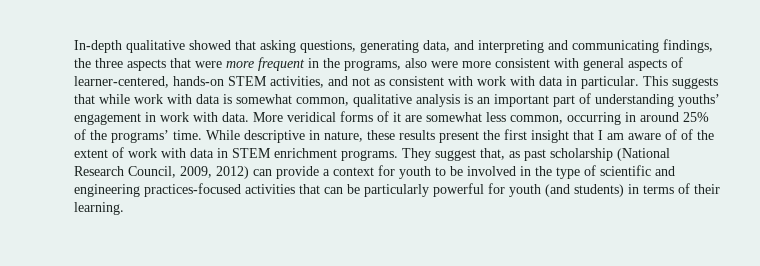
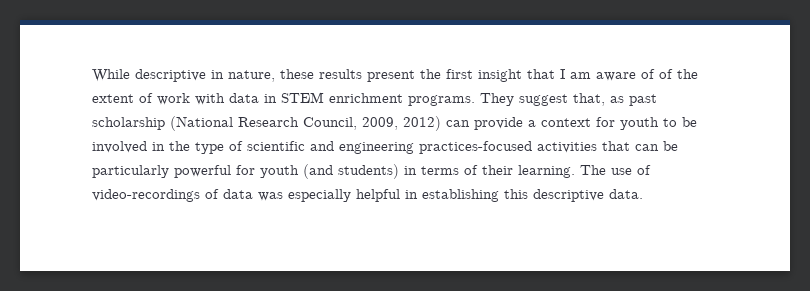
[74,39,713,53] [74,57,683,71] [74,76,718,89] [74,93,720,107] [74,111,709,125] [74,129,202,143] In-depth qualitative showed that asking questions, generating data, and interpreting and communicating findings, the three aspects that were more frequent in the programs, also were more consistent with general aspects of learner-centered, hands-on STEM activities, and not as consistent with work with data in particular. This suggests that while work with data is somewhat common, qualitative analysis is an important part of understanding youths’ engagement in work with data. More veridical forms of it are somewhat less common, occurring in around 25% of the programs’ time. -> (92, 75) none
(124, 208) none -> [580,165,651,175] [92,189,643,202] The use of video-recordings of data was especially helpful in establishing this descriptive data.

